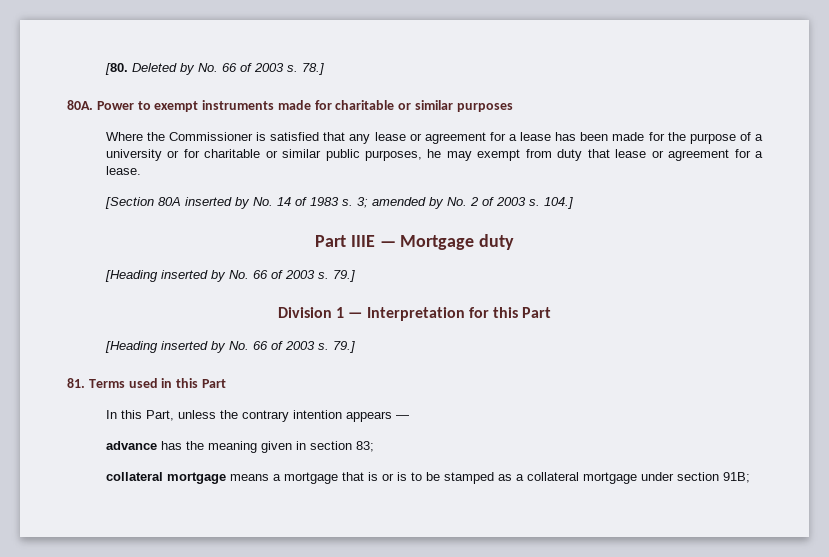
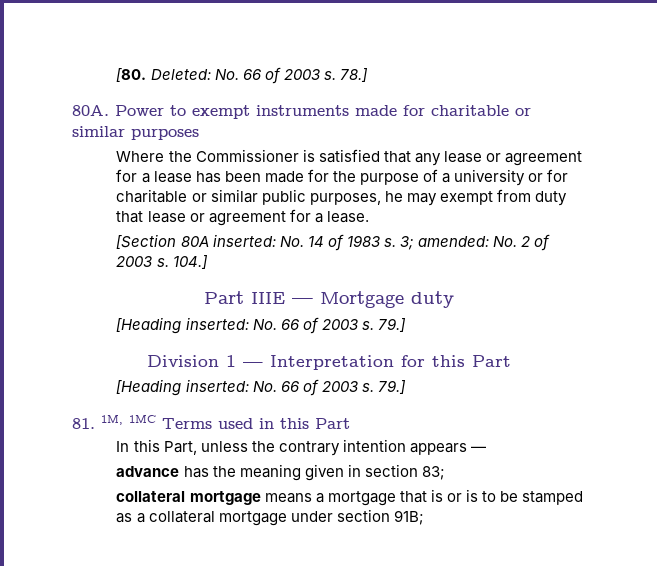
[131,63,195,75] Deleted by -> [150,69,211,80] Deleted:
[184,197,250,209] inserted by -> [212,234,276,247] inserted:
[371,197,444,209] amended by -> [417,236,489,247] amended:
[160,270,226,282] inserted by -> [185,317,249,330] inserted:
[160,341,226,353] inserted by -> [185,379,249,392] inserted:
(85, 383) none -> [101,414,156,425] 1M, 1MC

